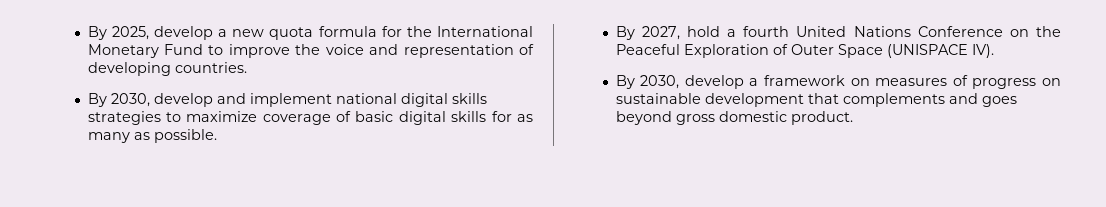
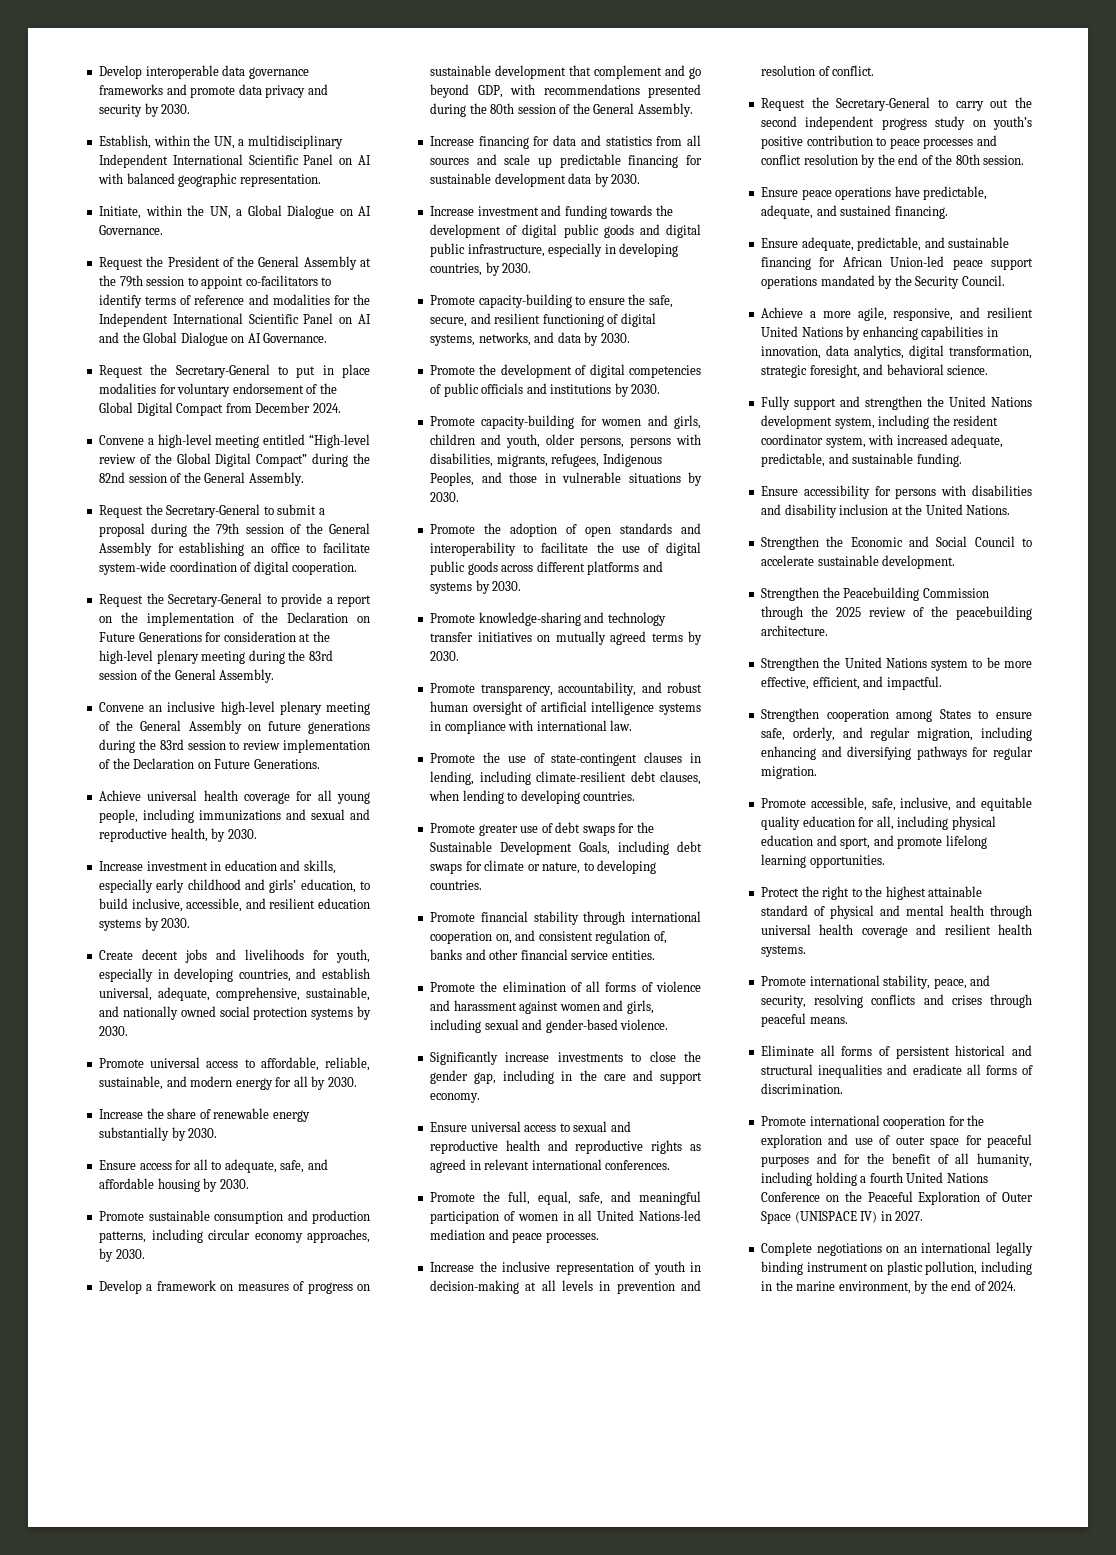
[87,26,533,40] [87,44,534,58] [87,62,247,76] [87,93,487,107] [87,111,534,125] [87,129,217,143] [615,26,720,40] By 2025, develop a new quota formula for the International Monetary Fund to improve the voice and representation of developing countries. // By 2030, develop and implement national digital skills strategies to maximize coverage of basic digital skills for as many as possible. // By 2027, hold -> [99,65,309,79] [99,84,328,98] [99,103,191,117] [99,135,343,149] [99,154,372,168] [98,173,321,187] [99,205,371,219] [99,225,164,235] [99,256,371,270] [99,275,332,289] [99,294,370,308] [99,313,372,327] [99,332,328,346] [99,364,371,378] [99,383,337,397] [99,402,341,416] [99,434,371,448] [99,453,370,467] [99,472,304,486] [99,504,325,518] [99,523,370,537] [99,542,370,556] [99,561,358,575] [99,593,371,607] [99,612,371,626] [99,631,330,642] [99,650,333,664] [99,669,275,683] [99,701,370,715] [99,720,370,734] [99,739,370,753] [99,758,320,769] [99,790,371,804] [99,809,370,823] [99,828,257,842] [99,860,336,874] [99,879,371,893] [99,898,370,912] [99,917,191,931] [99,949,370,963] [99,968,370,982] [99,987,370,1001] [99,1006,372,1020] [99,1026,129,1036] [99,1057,370,1071] [99,1076,357,1090] [99,1108,310,1122] [99,1127,218,1141] [99,1159,328,1173] [99,1178,249,1192] [99,1210,370,1224] [99,1229,370,1243] [99,1248,145,1262] [99,1280,371,1294] [430,65,701,79] [430,84,701,98] [430,103,693,117] [430,135,701,149] [430,154,702,168] [430,173,641,187] [430,205,673,219] [430,224,701,238] [430,243,679,257] [430,262,532,276] [430,294,673,308] [430,313,656,327] [430,332,630,346] [430,364,701,378] [430,383,661,397] [430,415,701,429] [430,434,701,448] [430,453,662,467] [430,472,702,486] [430,492,460,502] [430,523,701,537] [430,542,701,556] [430,561,663,575] [430,580,522,594] [430,612,666,626] [430,631,702,645] [430,651,460,661] [430,682,702,696] [430,701,701,715] [430,720,633,734] [430,752,701,766] [430,771,701,785] [429,790,636,804] [430,822,654,836] [430,841,702,855] [430,860,657,874] [430,880,483,890] [430,911,701,925] [430,930,667,944] [430,949,655,960] [430,981,701,992] [430,1000,654,1014] [430,1019,669,1033] [430,1051,701,1065] [430,1070,702,1084] [430,1093,481,1103] [430,1121,631,1132] [430,1140,701,1154] [430,1159,671,1173] [430,1191,701,1205] [430,1210,701,1224] [430,1229,599,1243] [430,1261,701,1275] [430,1280,701,1294] [761,65,875,76] [761,97,1032,111] [761,116,1032,130] [761,135,997,149] [761,154,1025,168] [761,186,988,200] [761,205,948,219] [761,237,1010,251] [761,256,1033,270] [761,275,1005,289] [761,307,1033,321] [761,326,998,340] [761,345,1032,359] [761,364,989,378] [761,396,1032,410] [761,415,999,429] [761,434,1004,448] [761,453,962,467] [761,485,1032,499] [761,504,1011,518] [761,536,1032,550] [761,555,956,569] [761,587,989,601] [761,606,1032,620] [761,625,829,636] [761,657,1032,671] [761,676,942,690] [761,708,1032,722] [761,727,1032,741] [761,746,1033,760] [761,766,818,779] [761,797,1032,811] [761,816,996,830] [761,835,987,849] [761,854,885,868] [761,886,983,900] [761,905,1032,919] [761,924,1032,938] [761,945,807,957] [761,975,991,989] [761,994,1032,1008] [761,1013,848,1027] [761,1045,1032,1059] [761,1064,1033,1078] [761,1083,844,1094] [761,1115,985,1129] [761,1134,1032,1148] [761,1153,1032,1167] [761,1172,857,1186] Develop interoperable data governance frameworks and promote data privacy and security by 2030. // Establish, within the UN, a multidisciplinary Independent International Scientific Panel on AI with balanced geographic representation. // Initiate, within the UN, a Global Dialogue on AI Governance. // Request the President of the General Assembly at the 79th session to appoint co-facilitators to identify terms of reference and modalities for the Independent International Scientific Panel on AI and the Global Dialogue on AI Governance. // Request the Secretary-General to put in place modalities for voluntary endorsement of the Global Digital Compact from December 2024. // Convene a high-level meeting entitled “High-level review of the Global Digital Compact” during the 82nd session of the General Assembly. // Request the Secretary-General to submit a proposal during the 79th session of the General Assembly for establishing an office to facilitate system-wide coordination of digital cooperation. // Request the Secretary-General to provide a report on the implementation of the Declaration on Future Generations for consideration at the high-level plenary meeting during the 83rd session of the General Assembly. // Convene an inclusive high-level plenary meeting of the General Assembly on future generations during the 83rd session to review implementation of the Declaration on Future Generations. // Achieve universal health coverage for all young people, including immunizations and sexual and reproductive health, by 2030. // Increase investment in education and skills, especially early childhood and girls’ education, to build inclusive, accessible, and resilient education systems by 2030. // Create decent jobs and livelihoods for youth, especially in developing countries, and establish universal, adequate, comprehensive, sustainable, and nationally owned social protection systems by 2030. // Promote universal access to affordable, reliable, sustainable, and modern energy for all by 2030. // Increase the share of renewable energy substantially by 2030. // Ensure access for all to adequate, safe, and affordable housing by 2030. // Promote sustainable consumption and production patterns, including circular economy approaches, by 2030. // Develop a framework on measures of progress on sustainable development that complement and go beyond GDP, with recommendations presented during the 80th session of the General Assembly. // Increase financing for data and statistics from all sources and scale up predictable financing for sustainable development data by 2030. // Increase investment and funding towards the development of digital public goods and digital public infrastructure, especially in developing countries, by 2030. // Promote capacity-building to ensure the safe, secure, and resilient functioning of digital systems, networks, and data by 2030. // Promote the development of digital competencies of public officials and institutions by 2030. // Promote capacity-building for women and girls, children and youth, older persons, persons with disabilities, migrants, refugees, Indigenous Peoples, and those in vulnerable situations by 2030. // Promote the adoption of open standards and interoperability to facilitate the use of digital public goods across different platforms and systems by 2030. // Promote knowledge-sharing and technology transfer initiatives on mutually agreed terms by 2030. // Promote transparency, accountability, and robust human oversight of artificial intelligence systems in compliance with international law. // Promote the use of state-contingent clauses in lending, including climate-resilient debt clauses, when lending to developing countries. // Promote greater use of debt swaps for the Sustainable Development Goals, including debt swaps for climate or nature, to developing countries. // Promote financial stability through international cooperation on, and consistent regulation of, banks and other financial service entities. // Promote the elimination of all forms of violence and harassment against women and girls, including sexual and gender-based violence. // Significantly increase investments to close the gender gap, including in the care and support economy. // Ensure universal access to sexual and reproductive health and reproductive rights as agreed in relevant international conferences. // Promote the full, equal, safe, and meaningful participation of women in all United Nations-led mediation and peace processes. // Increase the inclusive representation of youth in decision-making at all levels in prevention and resolution of conflict. // Request the Secretary-General to carry out the second independent progress study on youth’s positive contribution to peace processes and conflict resolution by the end of the 80th session. // Ensure peace operations have predictable, adequate, and sustained financing. // Ensure adequate, predictable, and sustainable financing for African Union-led peace support operations mandated by the Security Council. // Achieve a more agile, responsive, and resilient United Nations by enhancing capabilities in innovation, data analytics, digital transformation, strategic foresight, and behavioral science. // Fully support and strengthen the United Nations development system, including the resident coordinator system, with increased adequate, predictable, and sustainable funding. // Ensure accessibility for persons with disabilities and disability inclusion at the United Nations. // Strengthen the Economic and Social Council to accelerate sustainable development. // Strengthen the Peacebuilding Commission through the 2025 review of the peacebuilding architecture. // Strengthen the United Nations system to be more effective, efficient, and impactful. // Strengthen cooperation among States to ensure safe, orderly, and regular migration, including enhancing and diversifying pathways for regular migration. // Promote accessible, safe, inclusive, and equitable quality education for all, including physical education and sport, and promote lifelong learning opportunities. // Protect the right to the highest attainable standard of physical and mental health through universal health coverage and resilient health systems. // Promote international stability, peace, and security, resolving conflicts and crises through peaceful means. // Eliminate all forms of persistent historical and structural inequalities and eradicate all forms of discrimination. // Promote international cooperation for the exploration and use of outer space for peaceful purposes and for the benefit of all humanity, including holding
[971,44,994,58] [615,75,1061,89] [615,93,1017,107] [615,111,853,125] IV). // By 2030, develop a framework on measures of progress on sustainable development that complements and goes beyond gross domestic product. -> [860,1211,924,1223] [761,1242,1033,1256] [761,1261,1032,1275] [761,1280,1017,1294] IV) in 2027. // Complete negotiations on an international legally binding instrument on plastic pollution, including in the marine environment, by the end of 2024.

